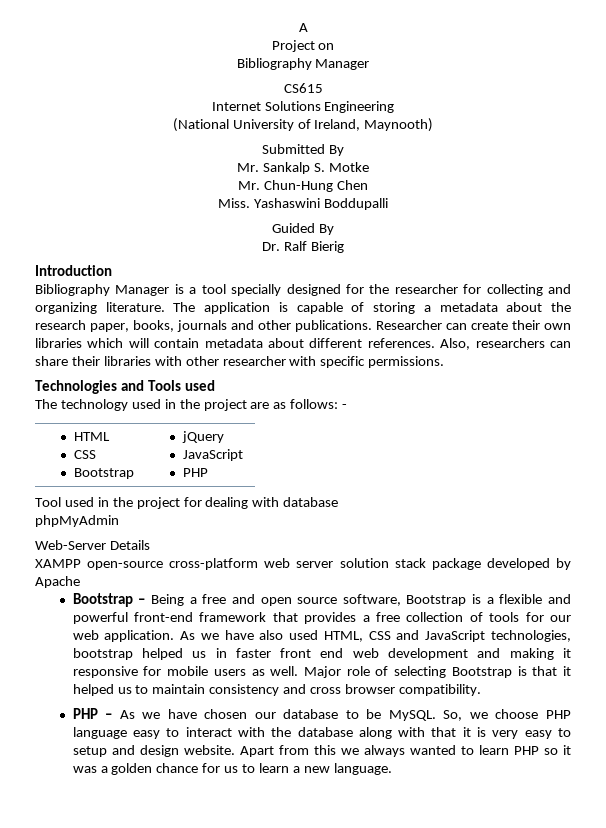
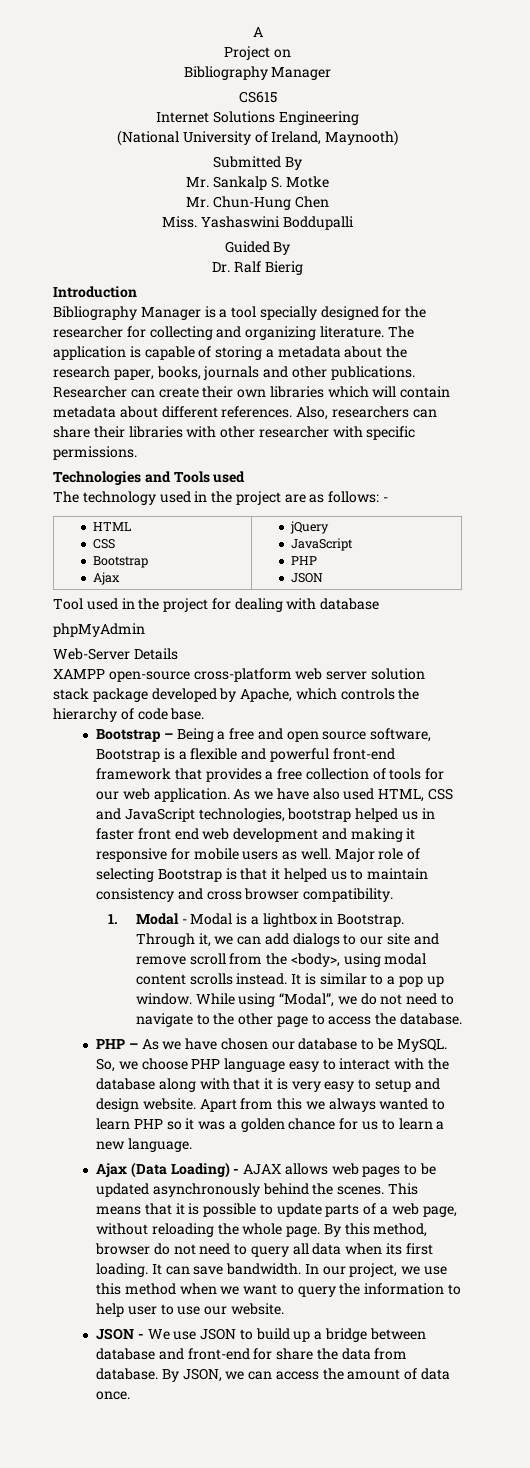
(134, 473) none -> [92,572,120,585] // Ajax
(208, 472) none -> [290,573,323,583] // JSON
[35,576,80,588] Apache -> [240,688,420,702] [53,708,205,722] Apache, which controls the hierarchy of code base.
(481, 690) none -> [108,913,405,927] [135,933,439,947] [135,953,427,967] [135,973,444,987] [135,993,454,1007] [135,1013,462,1027] // 1. Modal - Modal is a lightbox in Bootstrap. Through it, we can add dialogs to our site and remove scroll from the <body>, using modal content scrolls instead. It is similar to a pop up window. While using “Modal”, we do not need to navigate to the other page to access the database.
(392, 769) none -> [95,1162,436,1178] [95,1183,418,1197] [95,1203,457,1217] [95,1223,428,1237] [94,1243,433,1257] [95,1263,447,1277] [95,1283,461,1297] [95,1303,284,1317] [95,1328,426,1342] [95,1348,408,1360] [95,1368,450,1382] [95,1391,130,1400] // Ajax (Data Loading) - AJAX allows web pages to be updated asynchronously behind the scenes. This means that it is possible to update parts of a web page, without reloading the whole page. By this method, browser do not need to query all data when its first loading. It can save bandwidth. In our project, we use this method when we want to query the information to help user to use our website. // JSON - We use JSON to build up a bridge between database and front-end for share the data from database. By JSON, we can access the amount of data once.

